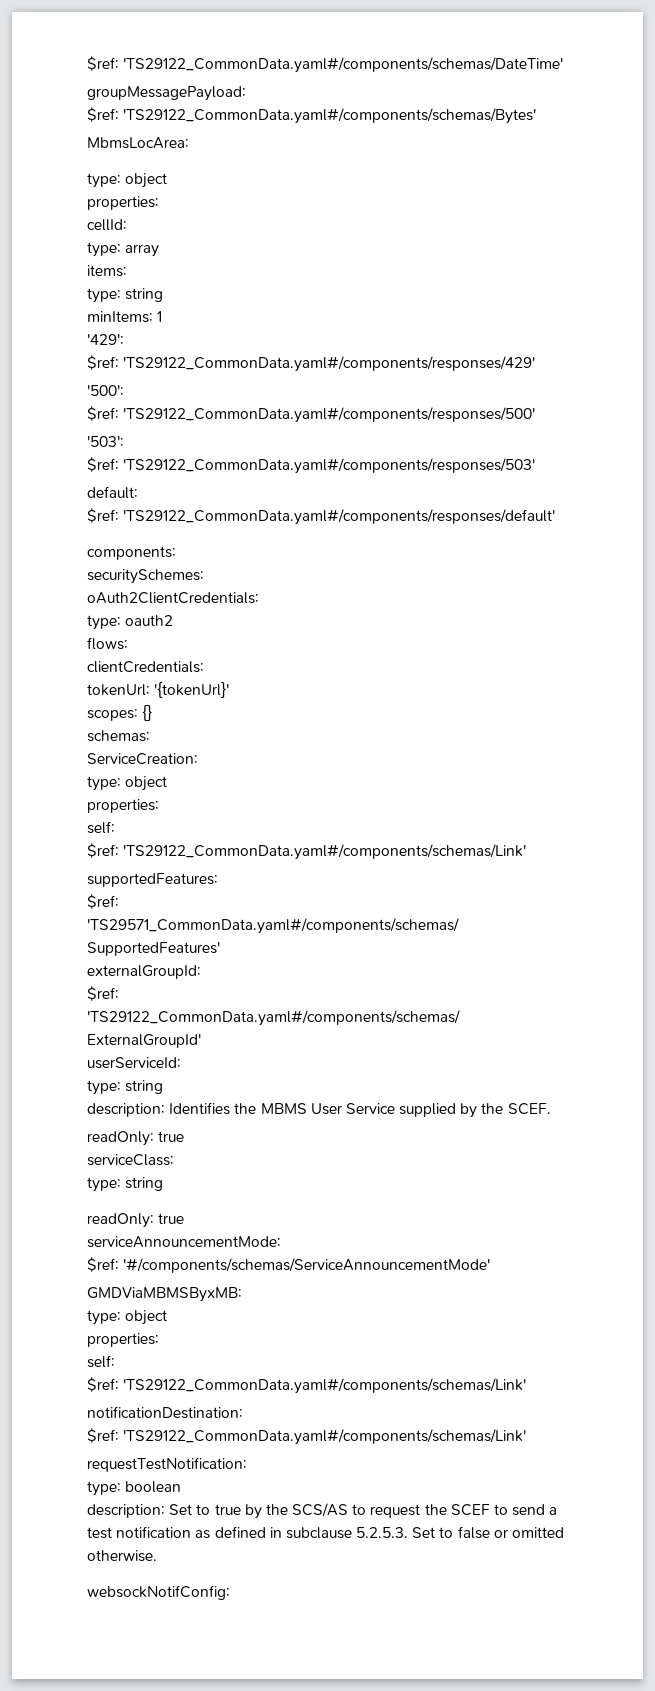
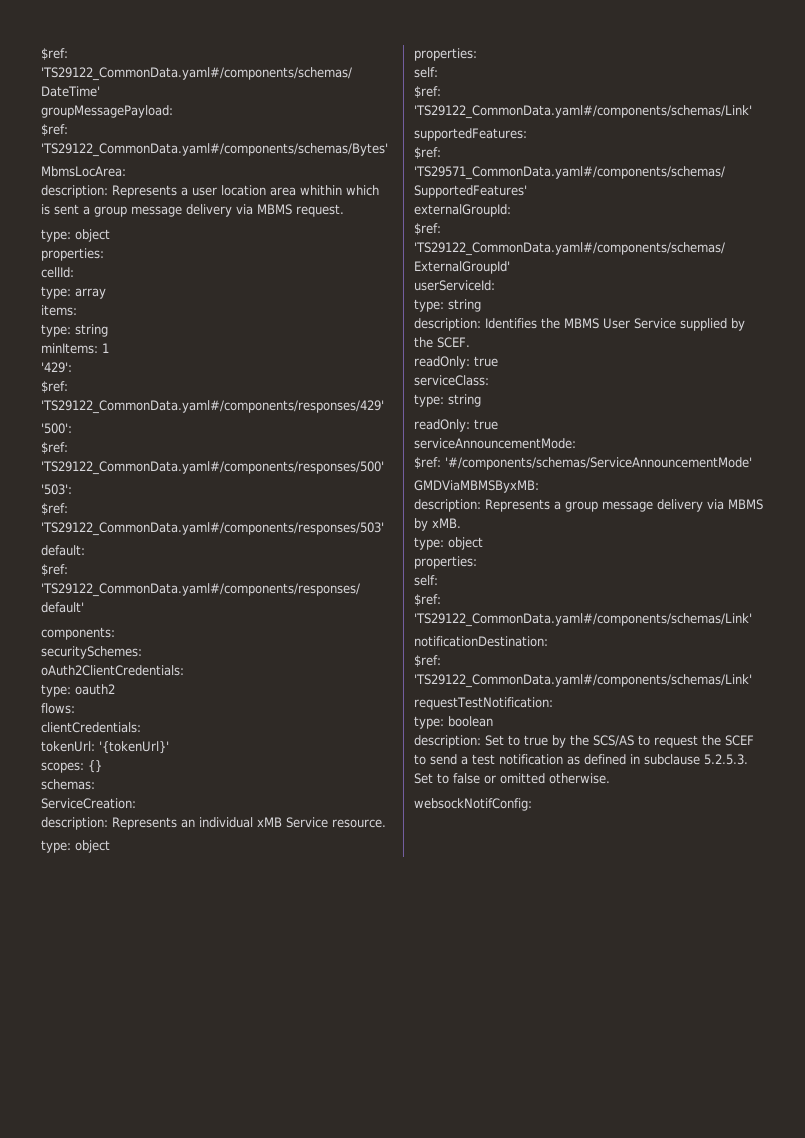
(189, 143) none -> [41,185,379,198] [41,204,344,217] // description: Represents a user location area whithin which is sent a group message delivery via MBMS request.
(198, 759) none -> [41,817,386,830] // description: Represents an individual xMB Service resource.
(242, 1294) none -> [414,499,763,512] [414,518,461,531] // description: Represents a group message delivery via MBMS by xMB.

